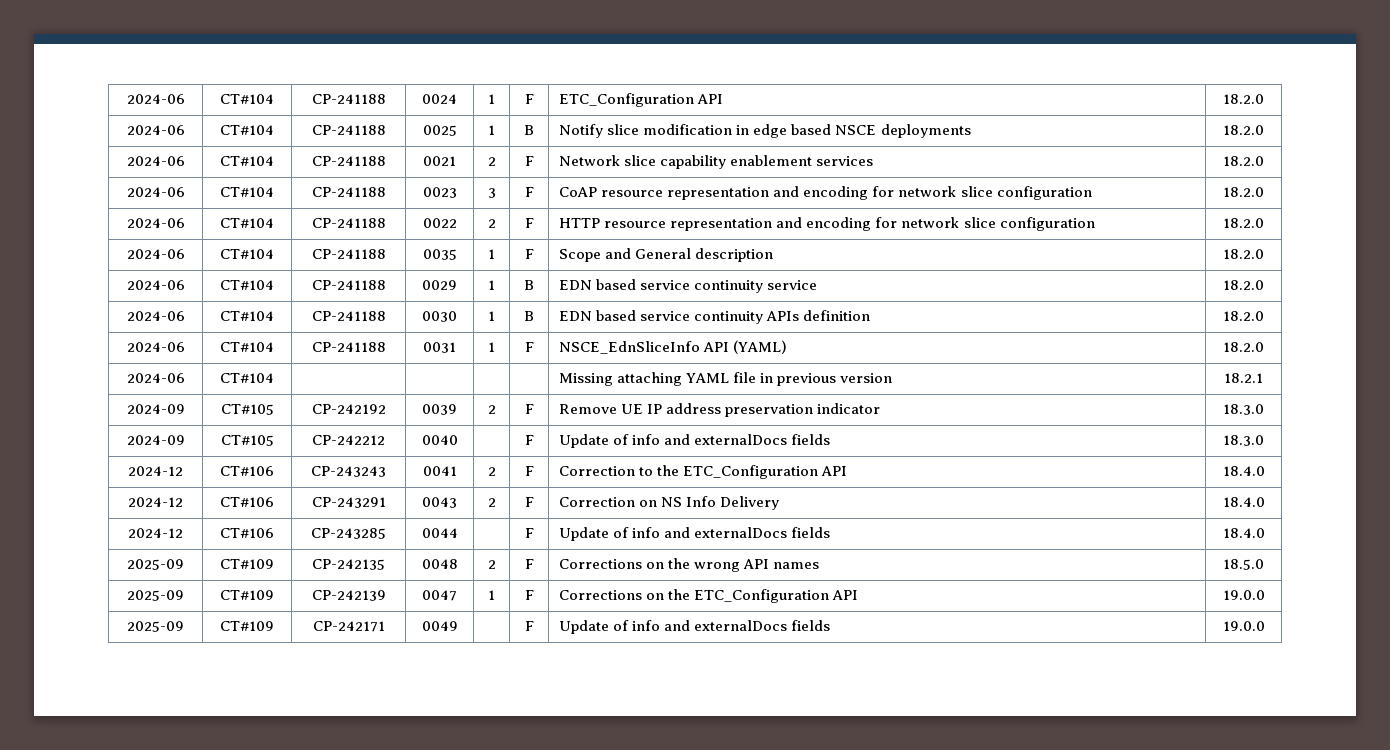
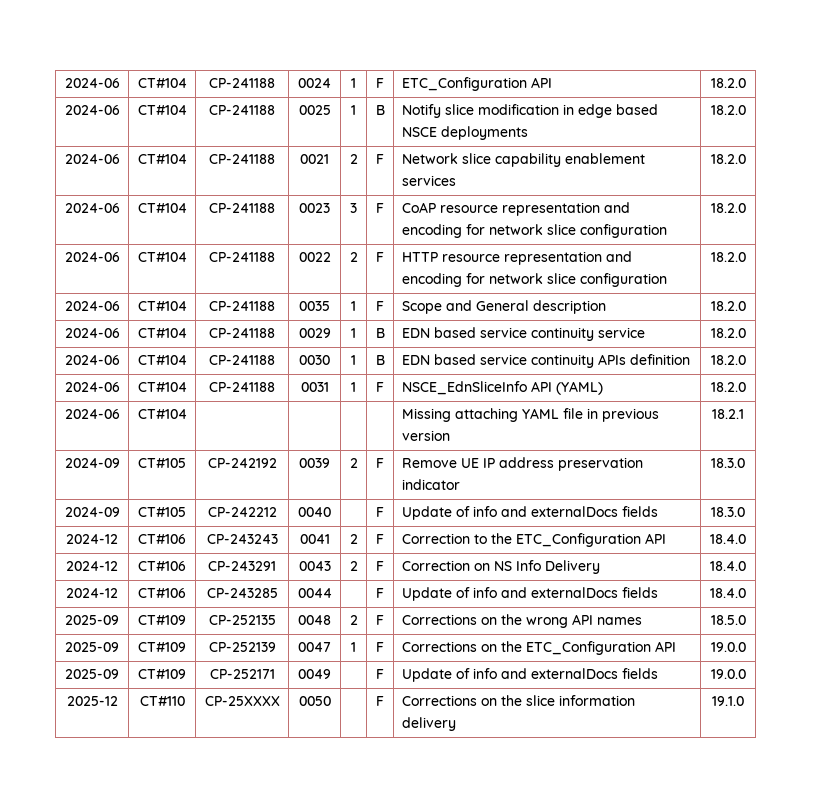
[312,559,385,570] CP-242135 -> [208,615,276,625] CP-252135
[311,590,386,601] CP-242139 -> [208,642,276,652] CP-252139
[312,621,385,632] CP-242171 -> [209,669,275,679] CP-252171
(1265, 626) none -> [66,696,118,706] [139,696,185,706] [204,696,280,706] [298,696,331,706] [376,696,384,706] [401,695,635,706] [401,717,456,731] [712,696,744,706] // 2025-12 | CT#110 | CP-25XXXX | 0050 | | F | Corrections on the slice information delivery | 19.1.0

